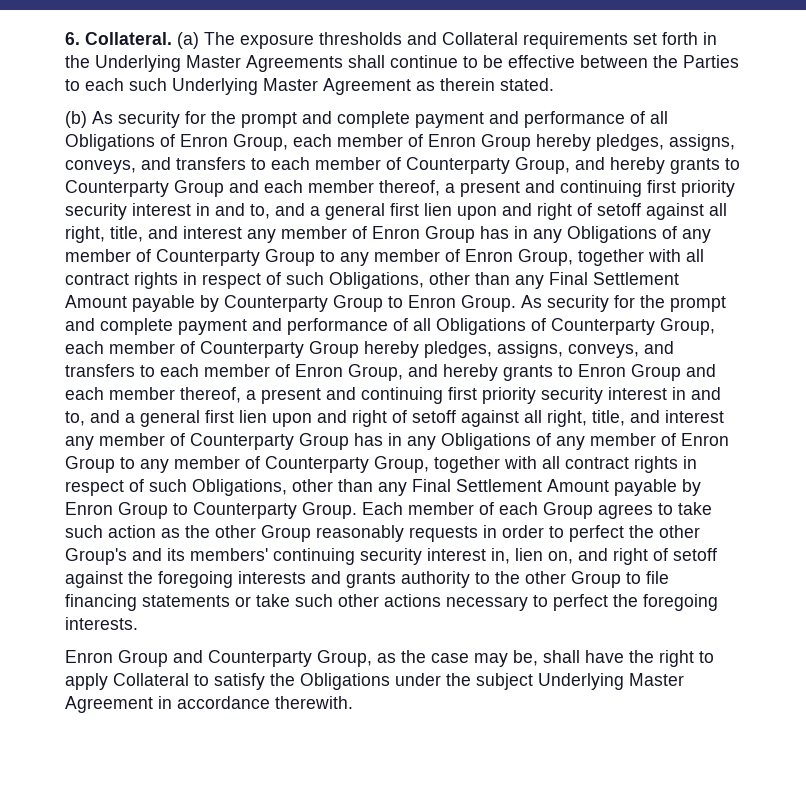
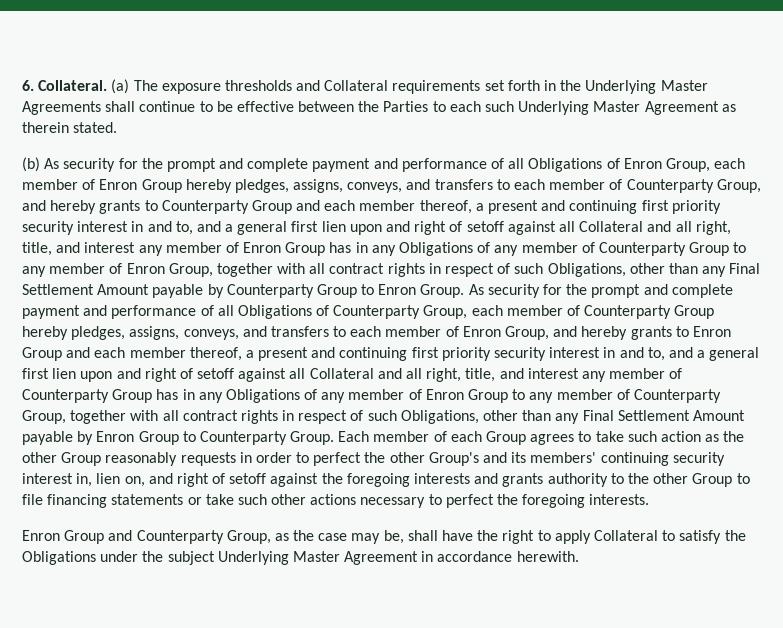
(727, 209) none -> [579,221,692,232] Collateral and all
(542, 416) none -> [309,368,423,379] Collateral and all
[275,696,353,709] therewith. -> [516,551,579,562] herewith.

